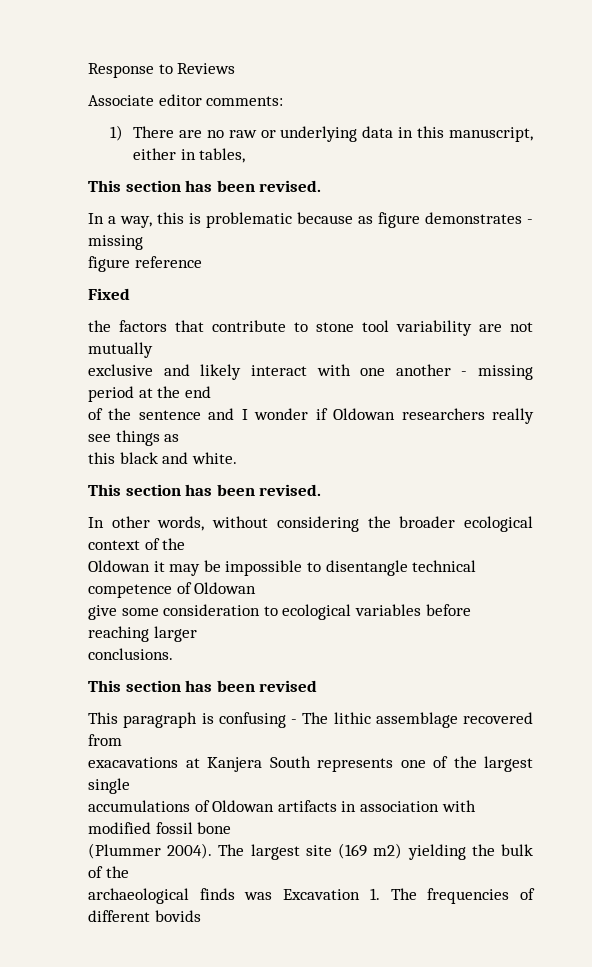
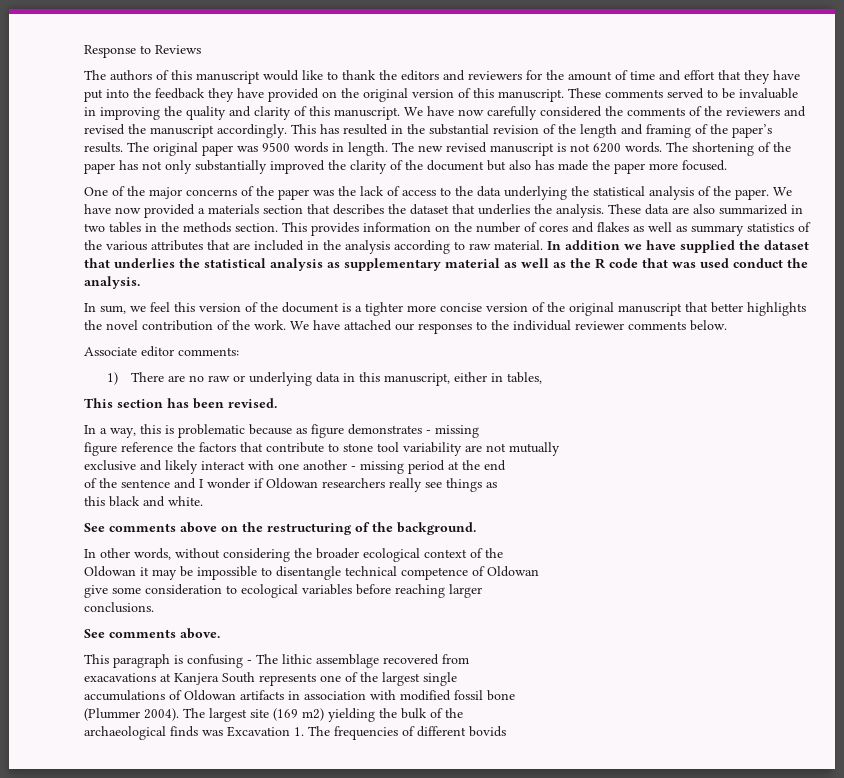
(236, 68) none -> [84,70,800,84] [84,88,798,102] [84,106,806,120] [84,124,772,138] [84,142,791,156] [84,160,727,174] [84,186,792,200] [84,204,803,218] [84,222,811,236] [84,240,809,254] [84,258,808,271] [84,276,140,289] [84,302,806,316] [84,320,727,334] // The authors of this manuscript would like to thank the editors and reviewers for the amount of time and effort that they have put into the feedback they have provided on the original version of this manuscript. These comments served to be invaluable in improving the quality and clarity of this manuscript. We have now carefully considered the comments of the reviewers and revised the manuscript accordingly. This has resulted in the substantial revision of the length and framing of the paper’s results. The original paper was 9500 words in length. The new revised manuscript is not 6200 words. The shortening of the paper has not only substantially improved the clarity of the document but also has made the paper more focused. // One of the major concerns of the paper was the lack of access to the data underlying the statistical analysis of the paper. We have now provided a materials section that describes the dataset that underlies the analysis. These data are also summarized in two tables in the methods section. This provides information on the number of cores and flakes as well as summary statistics of the various attributes that are included in the analysis according to raw material. In addition we have supplied the dataset that underlies the statistical analysis as supplementary material as well as the R code that was used conduct the analysis. // In sum, we feel this version of the document is a tighter more concise version of the original manuscript that better highlights the novel contribution of the work. We have attached our responses to the individual reviewer comments below.
[88,288,130,300] // Fixed // -> (173, 447) none
[88,484,322,496] This section has been revised. -> [84,522,476,535] See comments above on the restructuring of the background.
[88,680,318,692] This section has been revised -> [84,628,220,639] See comments above.

